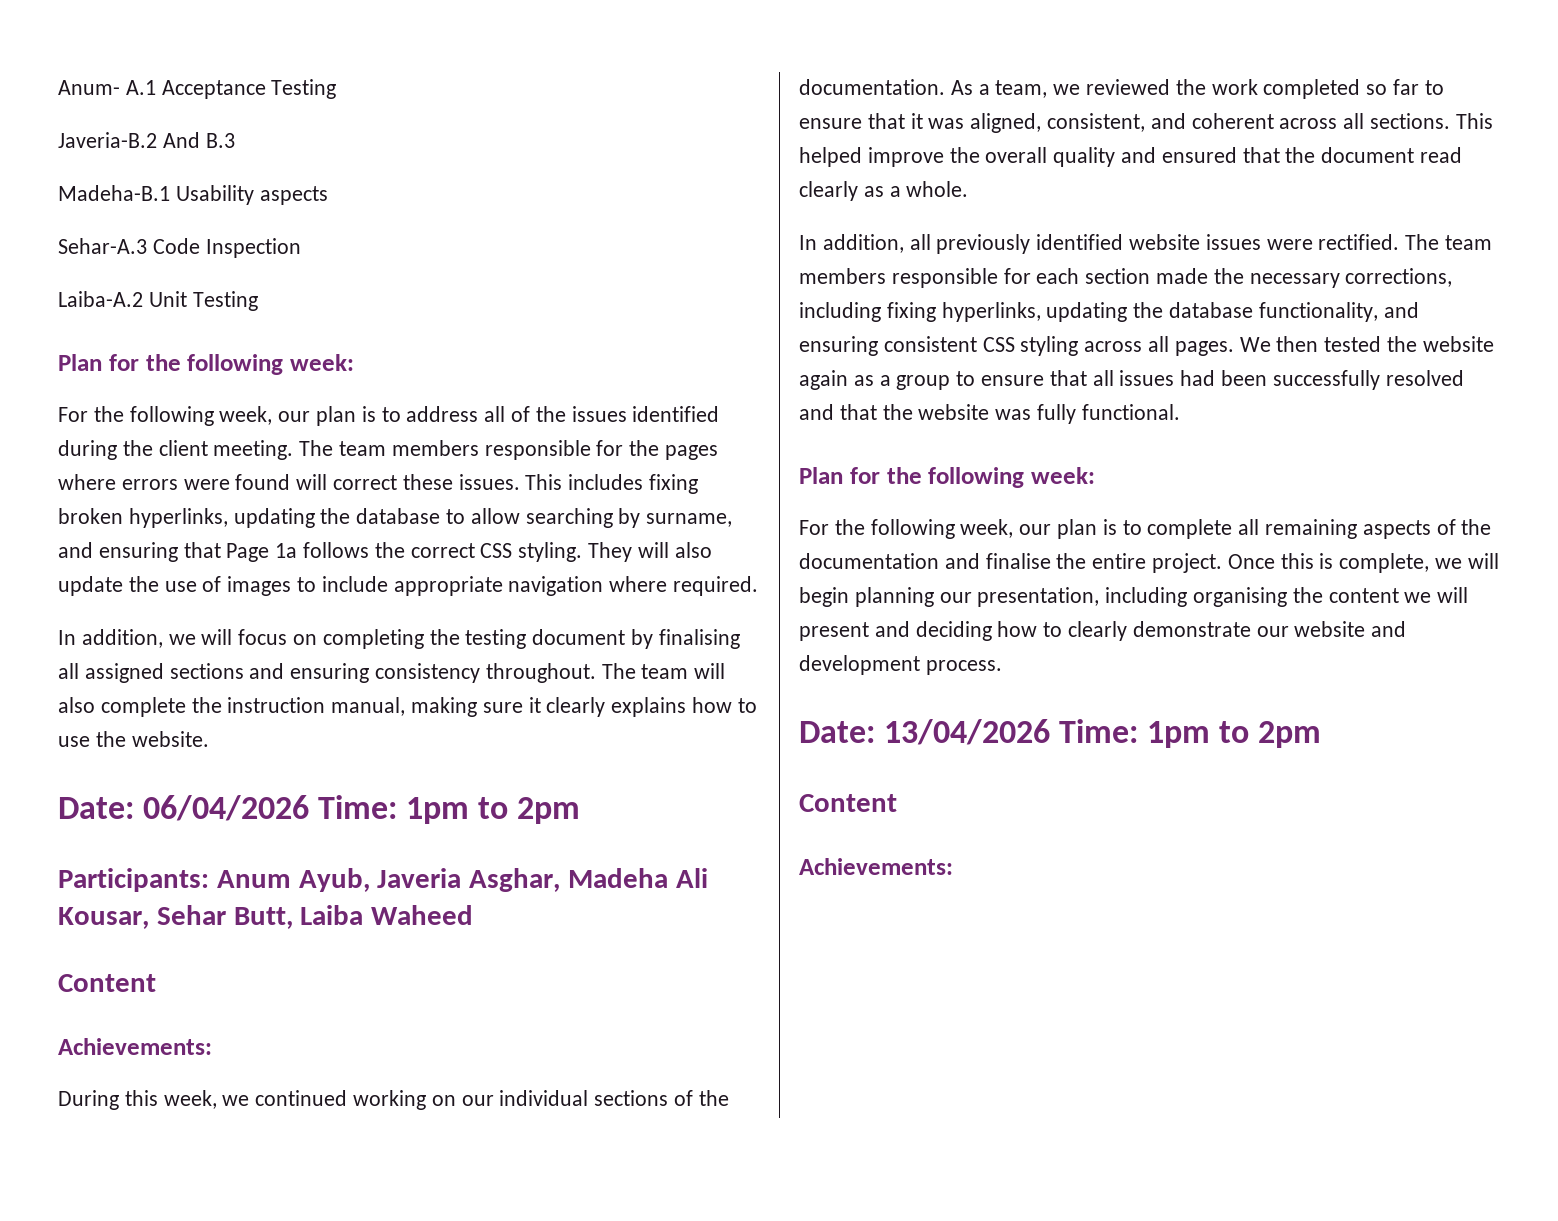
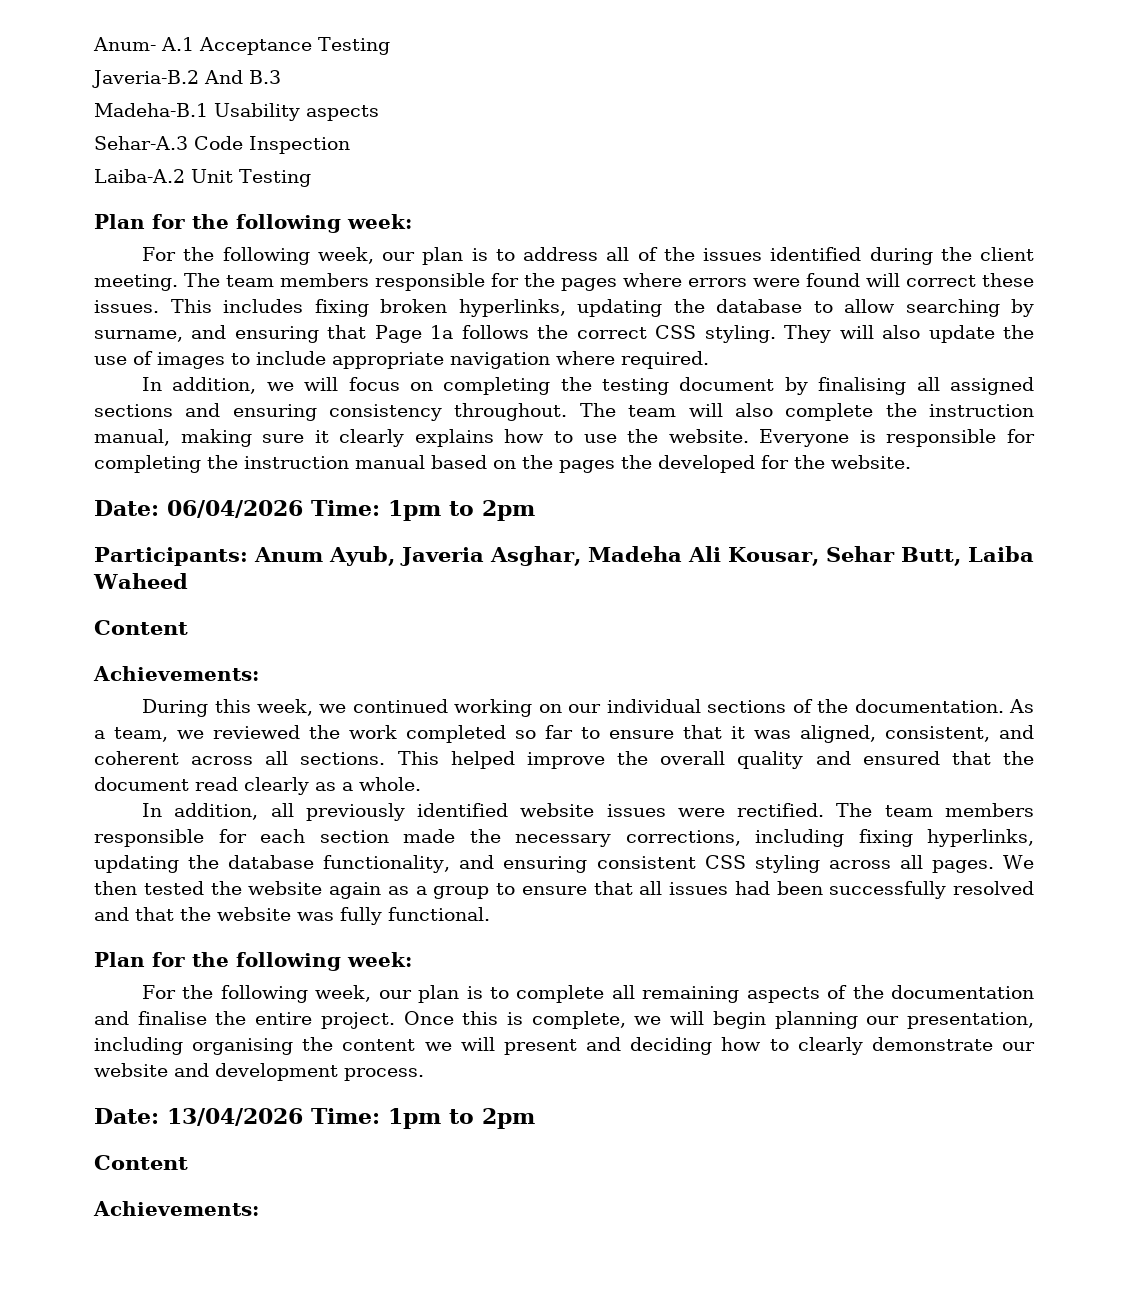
(209, 739) none -> [759,429,1035,447] [94,455,911,473] Everyone is responsible for completing the instruction manual based on the pages the developed for the website.

